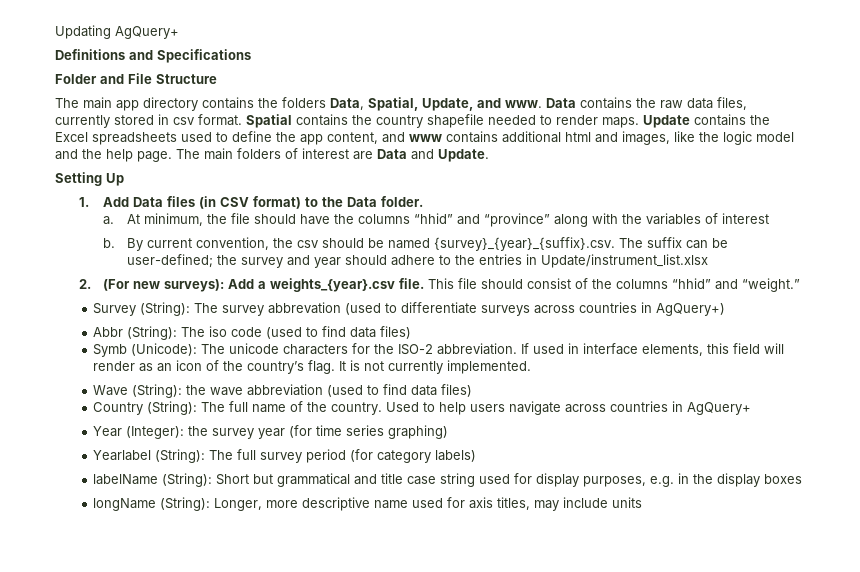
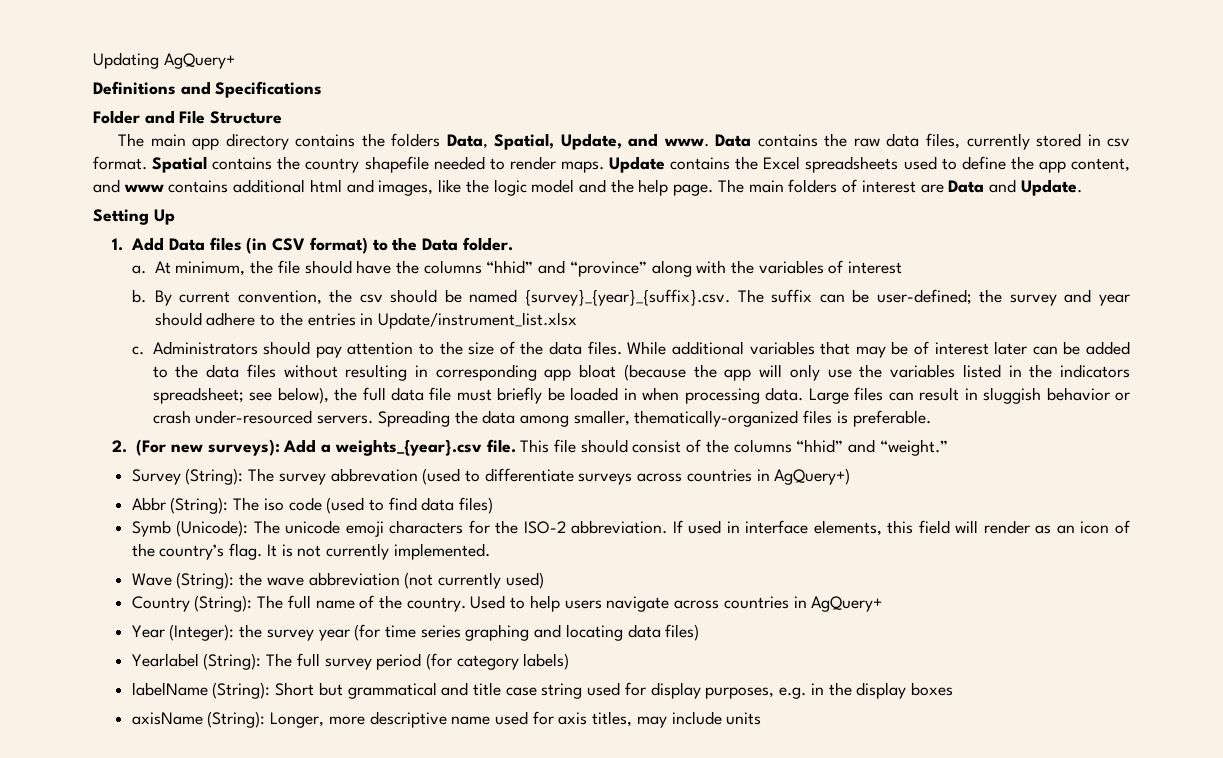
(708, 261) none -> [131,341,1130,358] [152,364,1130,381] [152,387,1130,404] [152,410,931,427] // c. Administrators should pay attention to the size of the data files. While additional variables that may be of interest later can be added to the data files without resulting in corresponding app bloat (because the app will only use the variables listed in the indicators spreadsheet; see below), the full data file must briefly be loaded in when processing data. Large files can result in sluggish behavior or crash under-resourced servers. Spreading the data among smaller, thematically-organized files is preferable.
(280, 348) none -> [345,521,384,537] emoji
[327,384,473,397] (used to find data files) -> [404,572,544,589] (not currently used)
[388,425,449,439] graphing) -> [465,624,700,641] graphing and locating data files)
[93,498,157,511] longName -> [131,712,203,725] axisName

